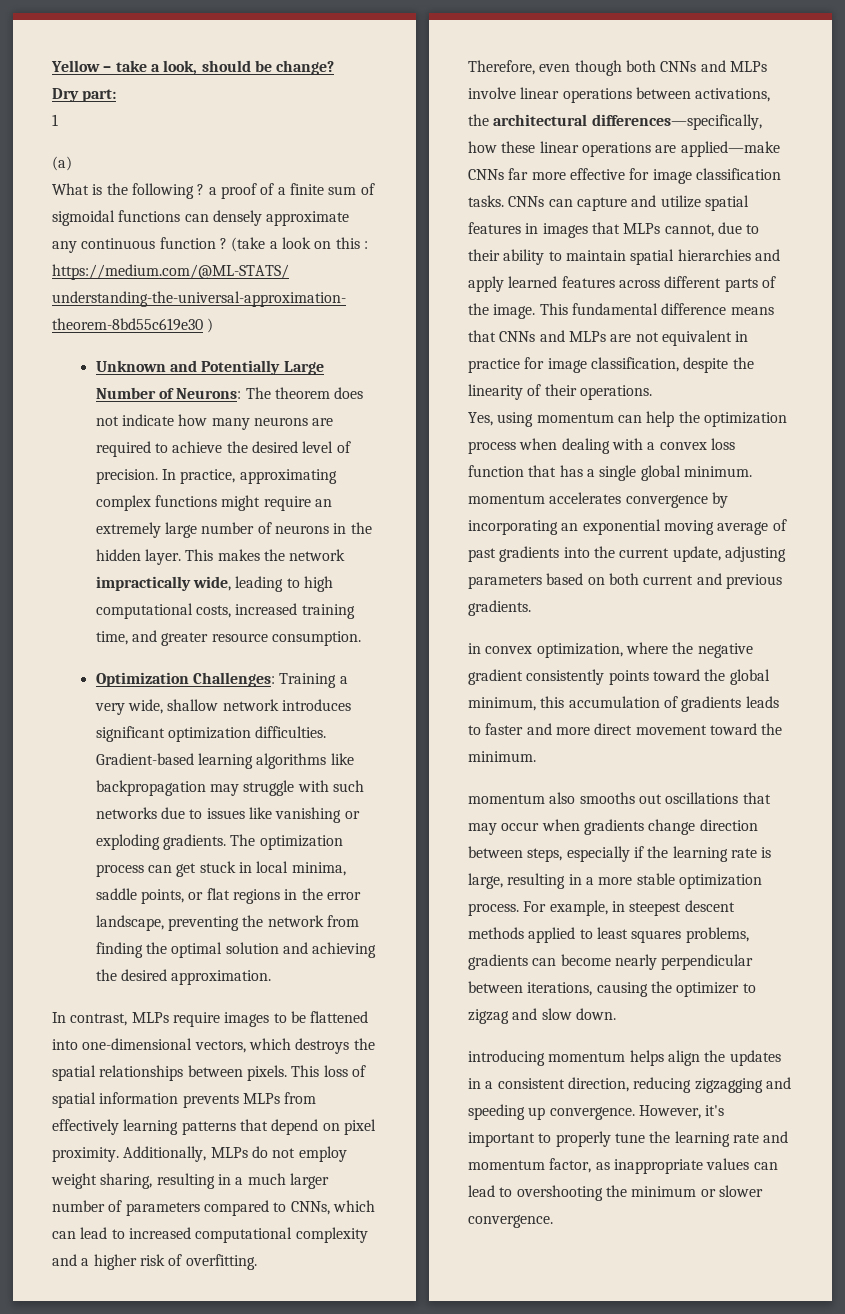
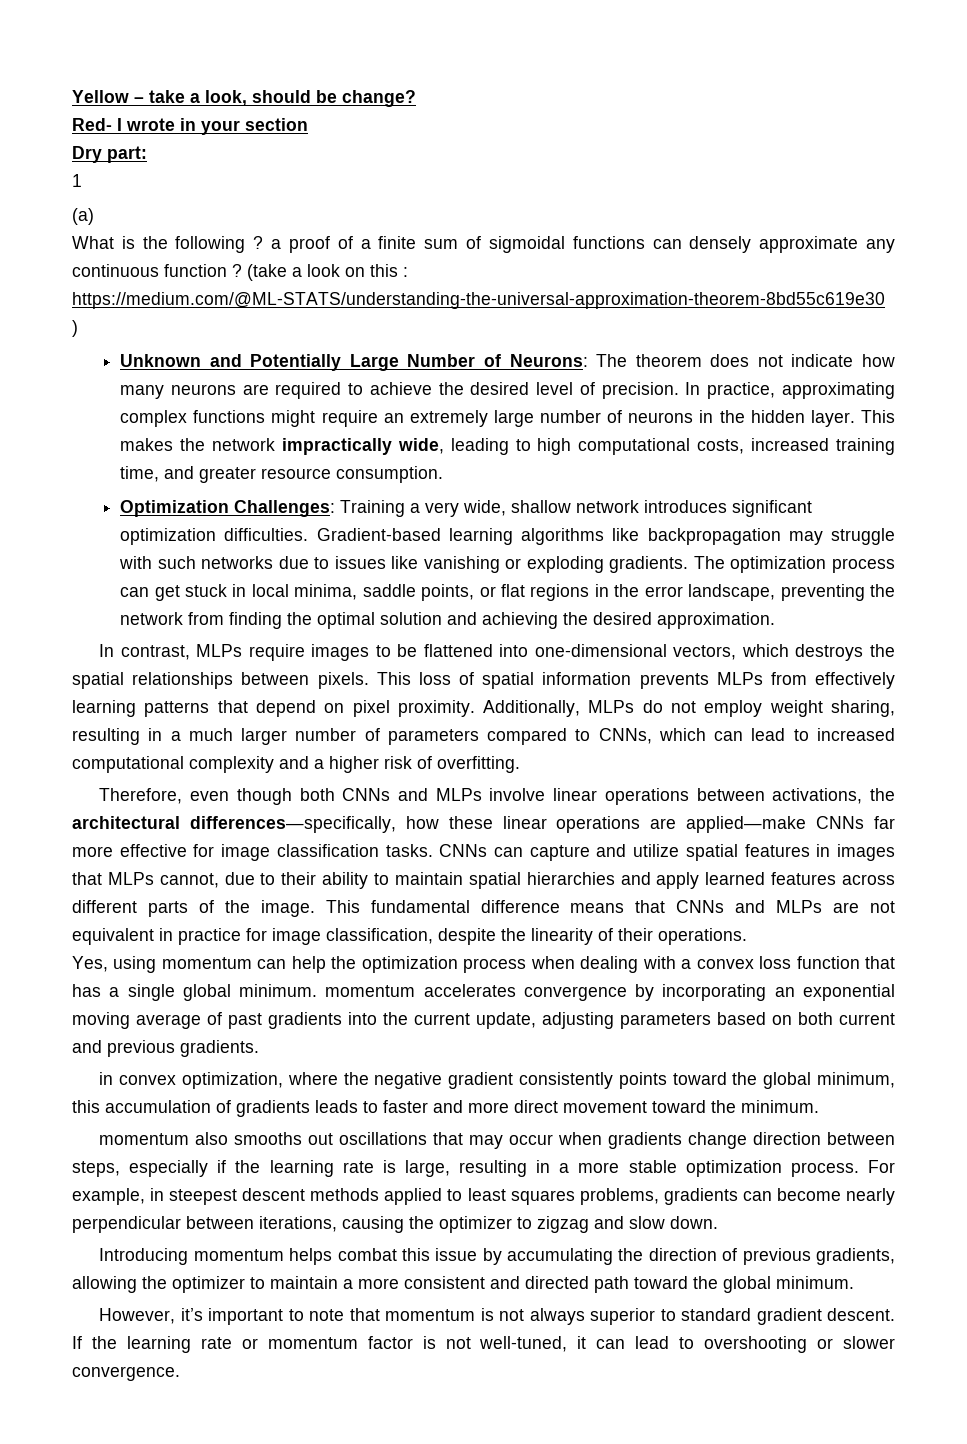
(335, 67) none -> [72,118,308,135] // Red- I wrote in your section
[468,1050,545,1066] introducing -> [99,1248,189,1265] Introducing
[667,1050,781,1066] [468,1077,791,1093] [468,1104,725,1120] [468,1131,789,1147] [468,1158,750,1174] align the updates in a consistent direction, reducing zigzagging and speeding up convergence. However, it's important to properly tune the learning rate and momentum factor, as inappropriate values -> [337,1248,895,1265] [72,1276,854,1293] [99,1308,895,1325] [72,1336,587,1353] combat this issue by accumulating the direction of previous gradients, allowing the optimizer to maintain a more consistent and directed path toward the global minimum. // However, it’s important to note that momentum is not always superior to standard gradient descent. If the learning rate or momentum factor is not well-tuned, it
[605,1185,697,1197] the minimum -> (808, 1344) none

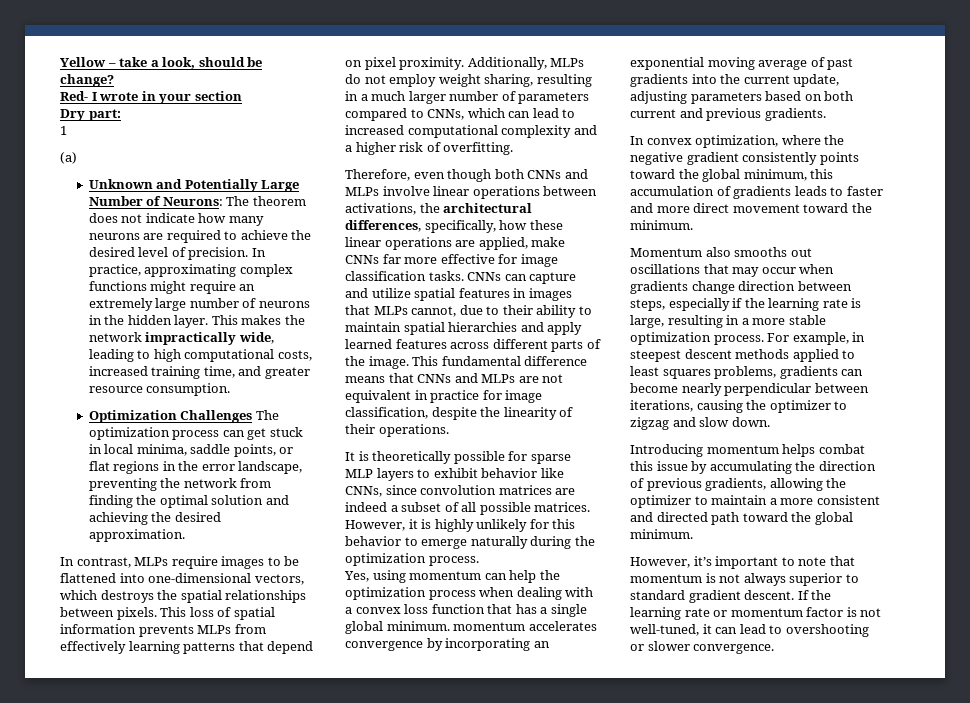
[72,236,896,253] [72,264,408,281] [72,292,885,309] [72,320,78,337] // What is the following ? a proof of a finite sum of sigmoidal functions can densely approximate any continuous function ? (take a look on this : https://medium.com/@ML-STATS/understanding-the-universal-approximation-theorem-8bd55c619e30 ) -> (77, 158) none
[234,500,813,517] [120,528,896,545] [119,556,689,573] Challenges: Training a very wide, shallow network introduces significant optimization difficulties. Gradient-based learning algorithms like backpropagation may struggle with such networks due to issues like vanishing or exploding gradients. -> [180,410,253,423] Challenges
[189,816,396,833] differences—specifically, -> [345,220,496,233] differences, specifically,
[686,816,807,833] applied—make -> [478,237,566,250] applied, make
(747, 936) none -> [345,451,571,464] [345,468,564,481] [345,485,576,497] [345,502,591,515] [345,519,576,532] [345,536,595,549] [345,553,479,566] // It is theoretically possible for sparse MLP layers to exhibit behavior like CNNs, since convolution matrices are indeed a subset of all possible matrices. However, it is highly unlikely for this behavior to emerge naturally during the optimization process.
[99,1072,114,1085] in -> [630,136,644,145] In
[99,1133,190,1145] momentum -> [630,248,702,257] Momentum

